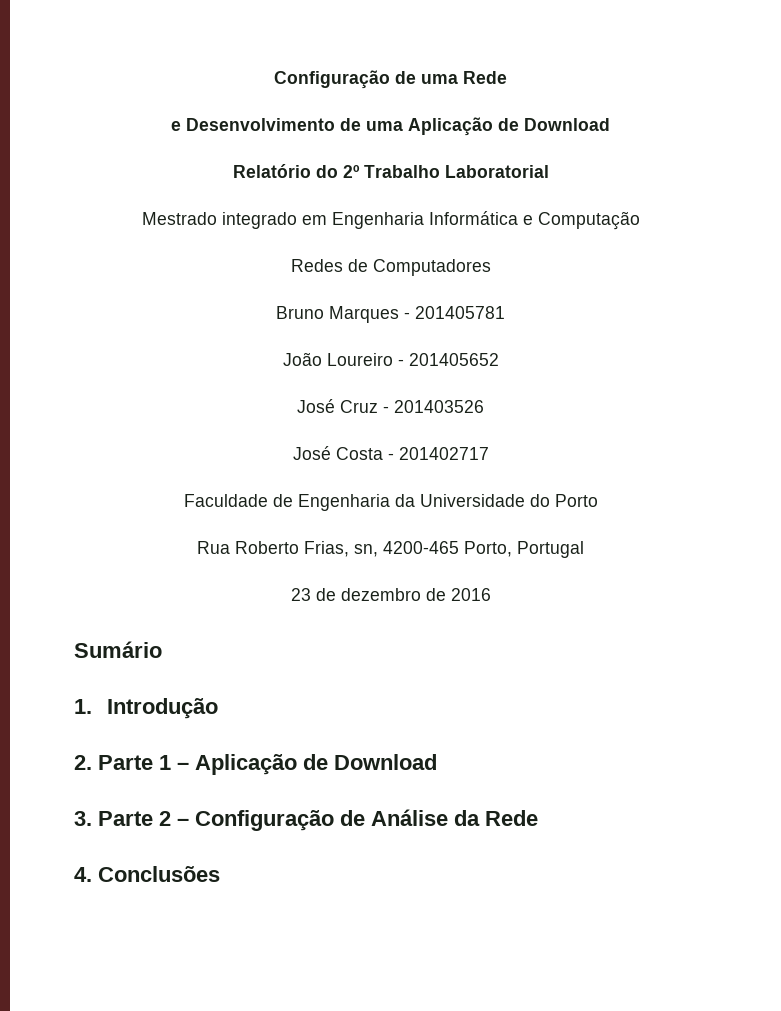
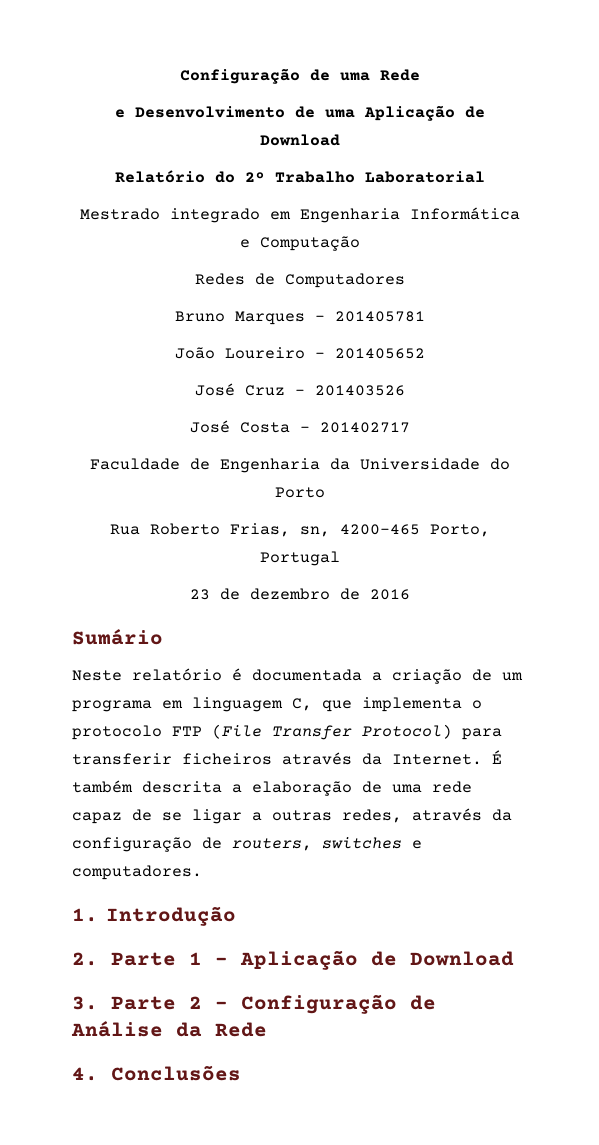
(162, 649) none -> [72,668,523,684] [72,697,482,712] [72,724,502,740] [72,750,502,765] [72,780,472,796] [72,808,512,824] [72,837,422,852] [72,865,202,880] // Neste relatório é documentada a criação de um programa em linguagem C, que implementa o protocolo FTP (File Transfer Protocol) para transferir ficheiros através da Internet. É também descrita a elaboração de uma rede capaz de se ligar a outras redes, através da configuração de routers, switches e computadores.

